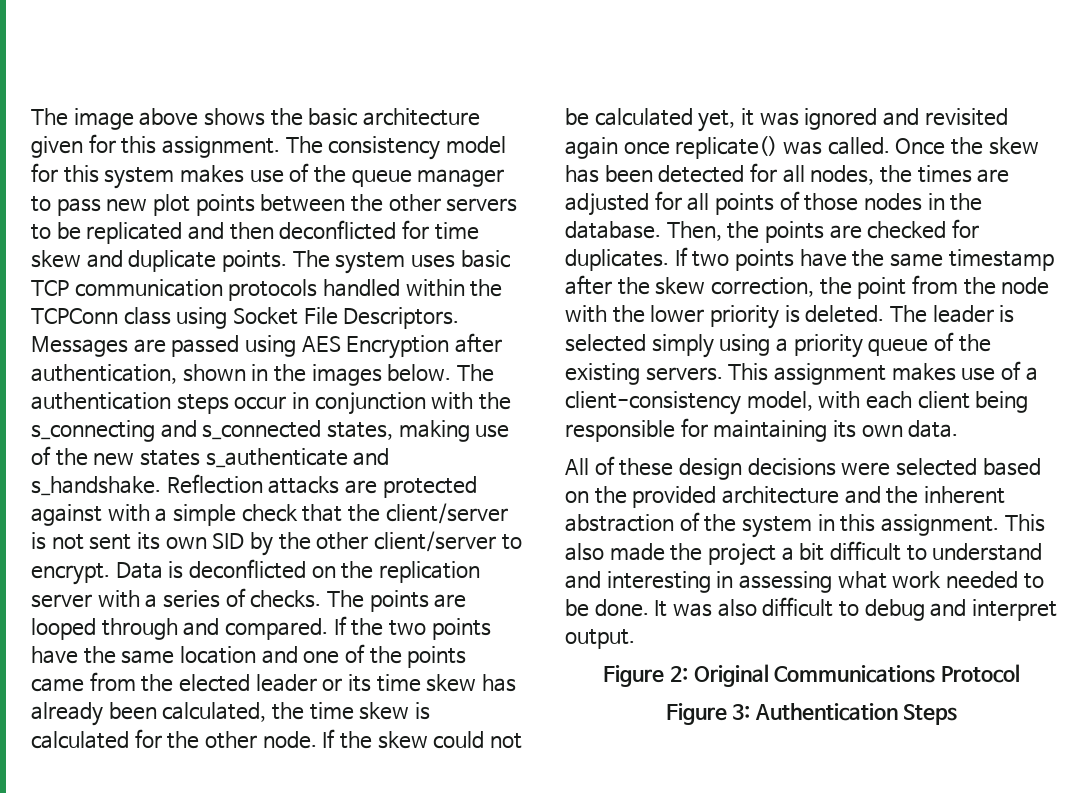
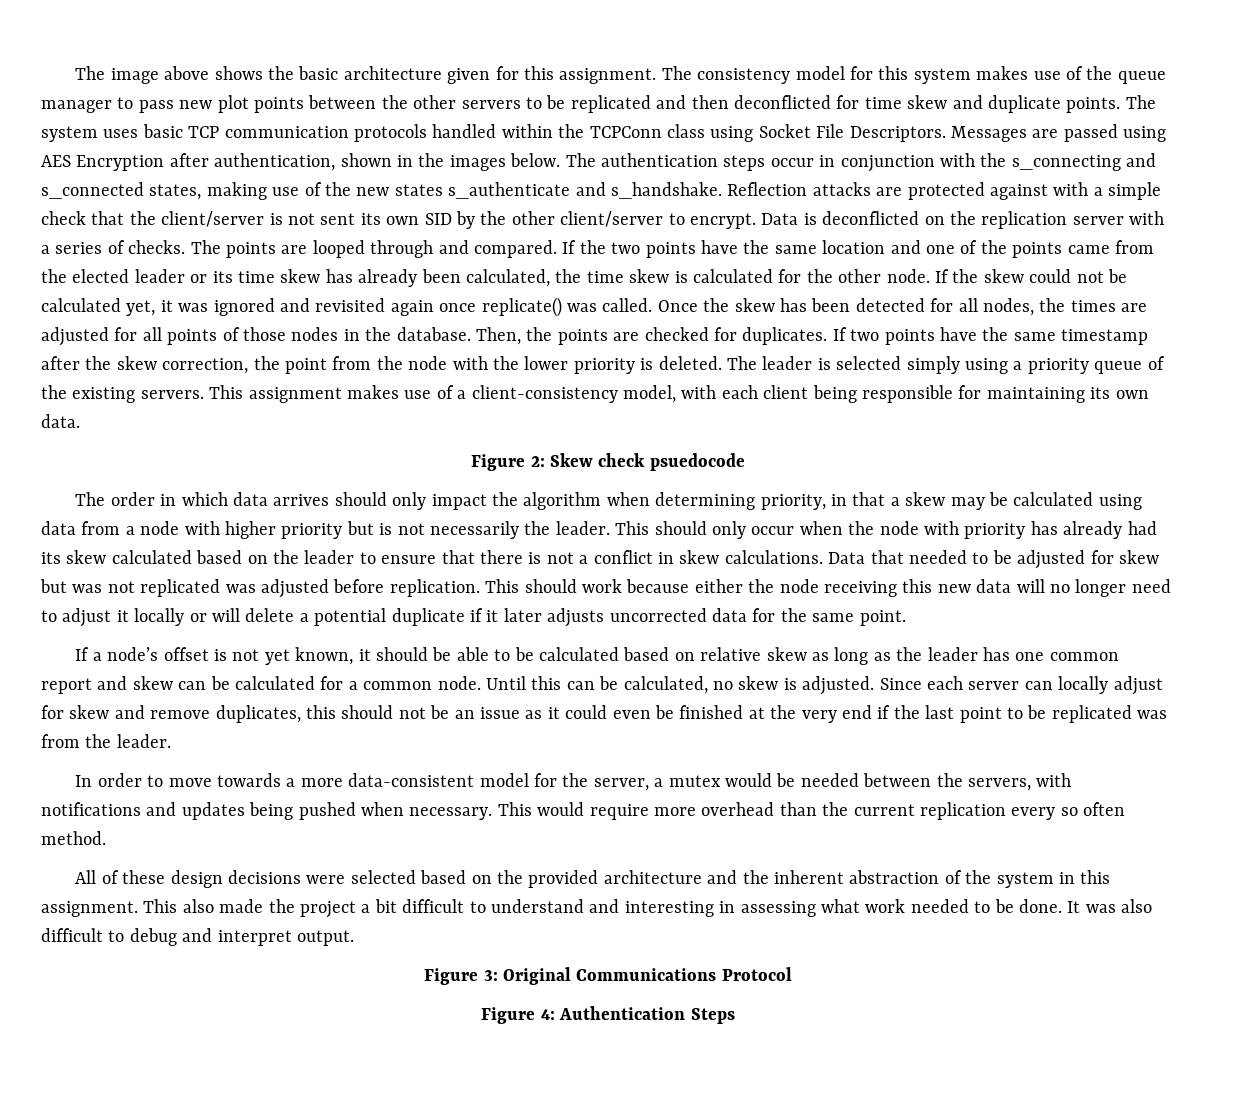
(959, 429) none -> [471,453,745,471] [75,492,1142,510] [41,521,1157,539] [41,550,1159,569] [40,579,1171,598] [41,608,906,627] [75,647,1119,665] [41,676,1163,695] [41,705,1168,723] [41,734,171,748] [75,773,1072,791] [41,802,1126,820] [41,831,106,845] // Figure 2: Skew check psuedocode // The order in which data arrives should only impact the algorithm when determining priority, in that a skew may be calculated using data from a node with higher priority but is not necessarily the leader. This should only occur when the node with priority has already had its skew calculated based on the leader to ensure that there is not a conflict in skew calculations. Data that needed to be adjusted for skew but was not replicated was adjusted before replication. This should work because either the node receiving this new data will no longer need to adjust it locally or will delete a potential duplicate if it later adjusts uncorrected data for the same point. // If a node’s offset is not yet known, it should be able to be calculated based on relative skew as long as the leader has one common report and skew can be calculated for a common node. Until this can be calculated, no skew is adjusted. Since each server can locally adjust for skew and remove duplicates, this should not be an issue as it could even be finished at the very end if the last point to be replicated was from the leader. // In order to move towards a more data-consistent model for the server, a mutex would be needed between the servers, with notifications and updates being pushed when necessary. This would require more overhead than the current replication every so often method.
[669,666,688,682] 2: -> [483,970,498,981] 3:
[732,704,751,720] 3: -> [540,1009,555,1020] 4:

